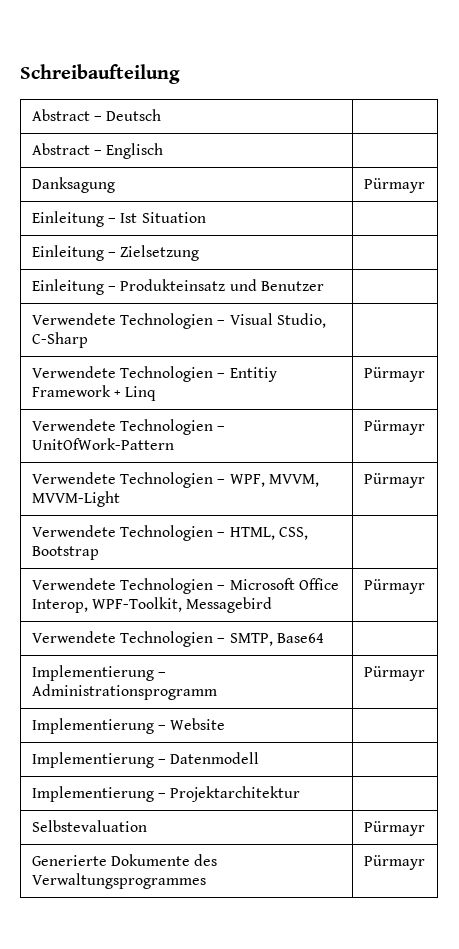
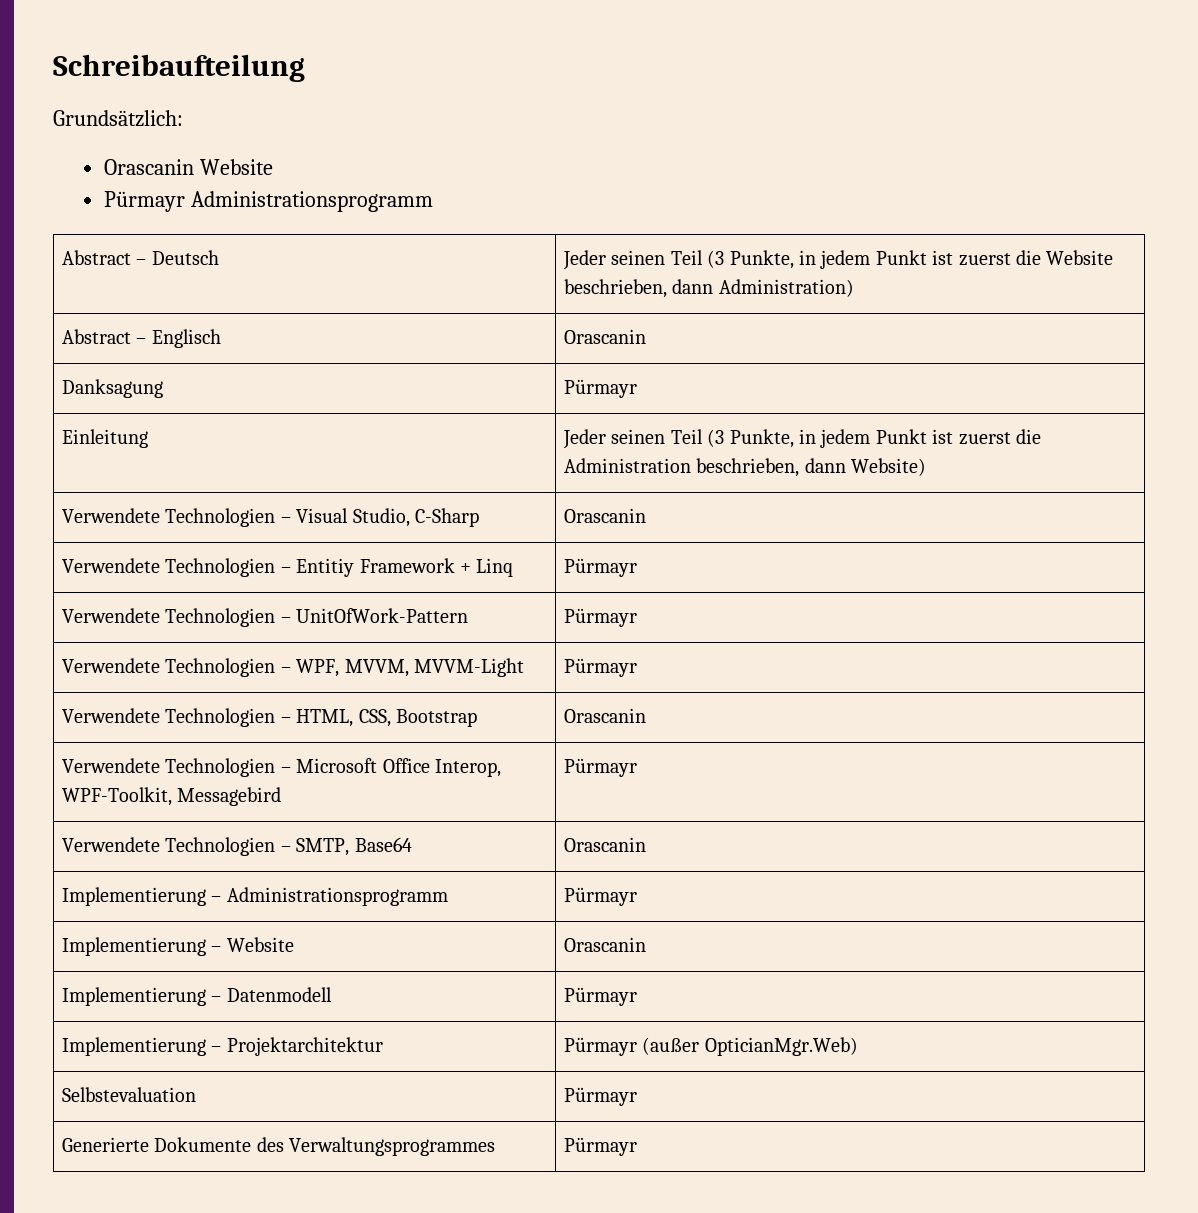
[31,109,162,121] // Abstract – Deutsch | -> [53,110,183,127] [103,159,273,175] [103,191,433,212] [61,250,219,265] [562,250,1114,270] [563,279,854,298] // Grundsätzlich: // Orascanin Website // Pürmayr Administrationsprogramm // Abstract – Deutsch | Jeder seinen Teil (3 Punkte, in jedem Punkt ist zuerst die Website beschrieben, dann Administration)
(164, 151) none -> [563,329,646,344] Orascanin
[108,212,206,223] [31,245,200,261] [31,279,325,295] – Ist Situation | // Einleitung – Zielsetzung | // Einleitung – Produkteinsatz und Benutzer | -> [562,429,1041,449] [563,458,927,477] | Jeder seinen Teil (3 Punkte, in jedem Punkt ist zuerst die Administration beschrieben, dann Website)
(88, 340) none -> [563,508,646,523] Orascanin
(99, 553) none -> [563,708,646,723] Orascanin
(325, 638) none -> [563,837,646,852] Orascanin
(226, 724) none -> [563,937,646,952] Orascanin
(260, 758) none -> [563,987,637,1006] Pürmayr
(301, 794) none -> [563,1037,858,1056] Pürmayr (außer OpticianMgr.Web)

